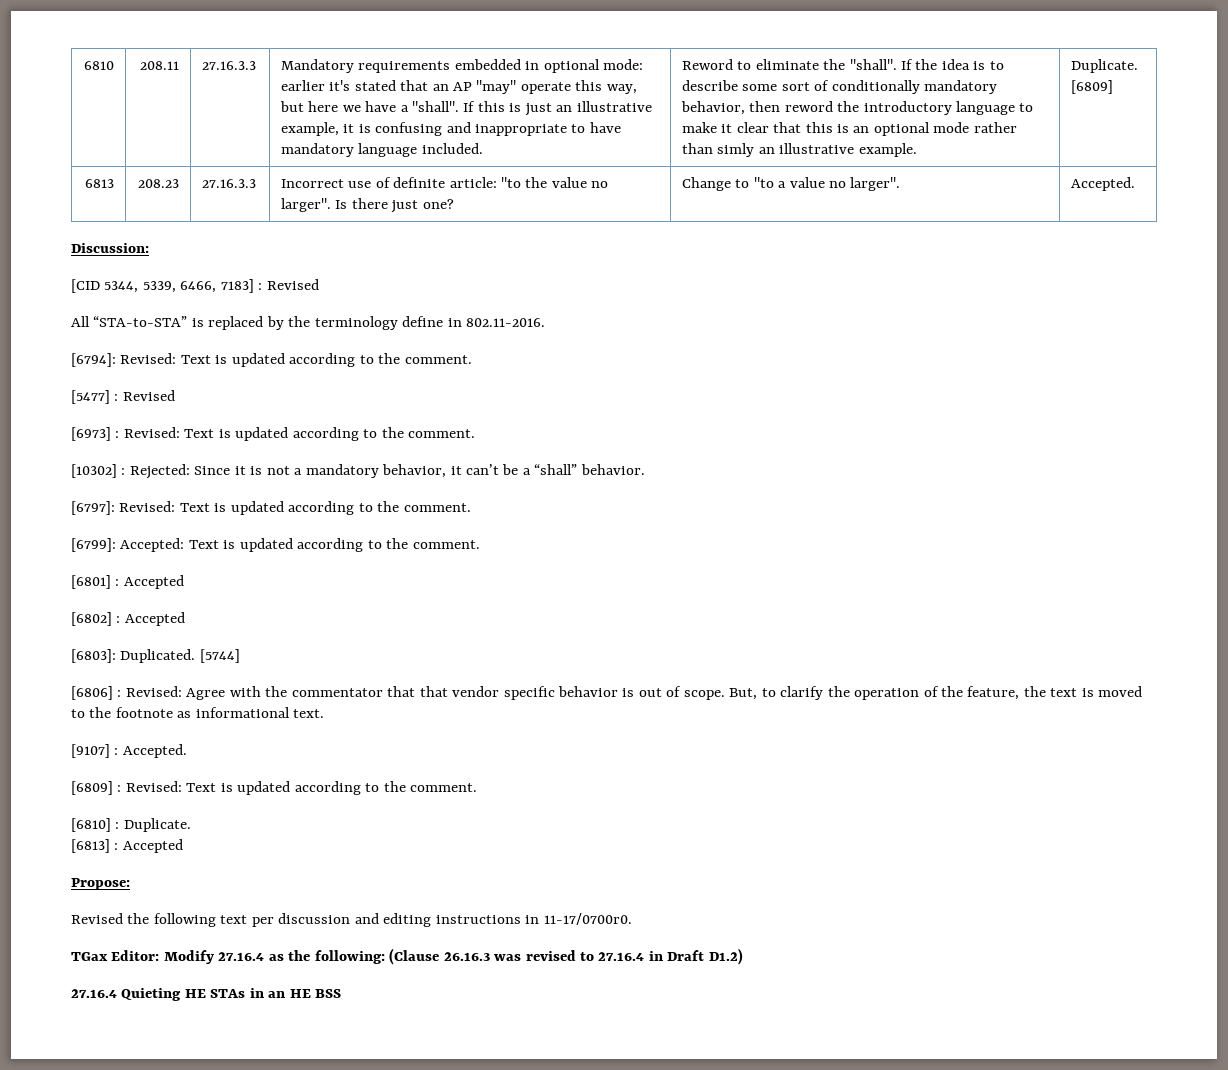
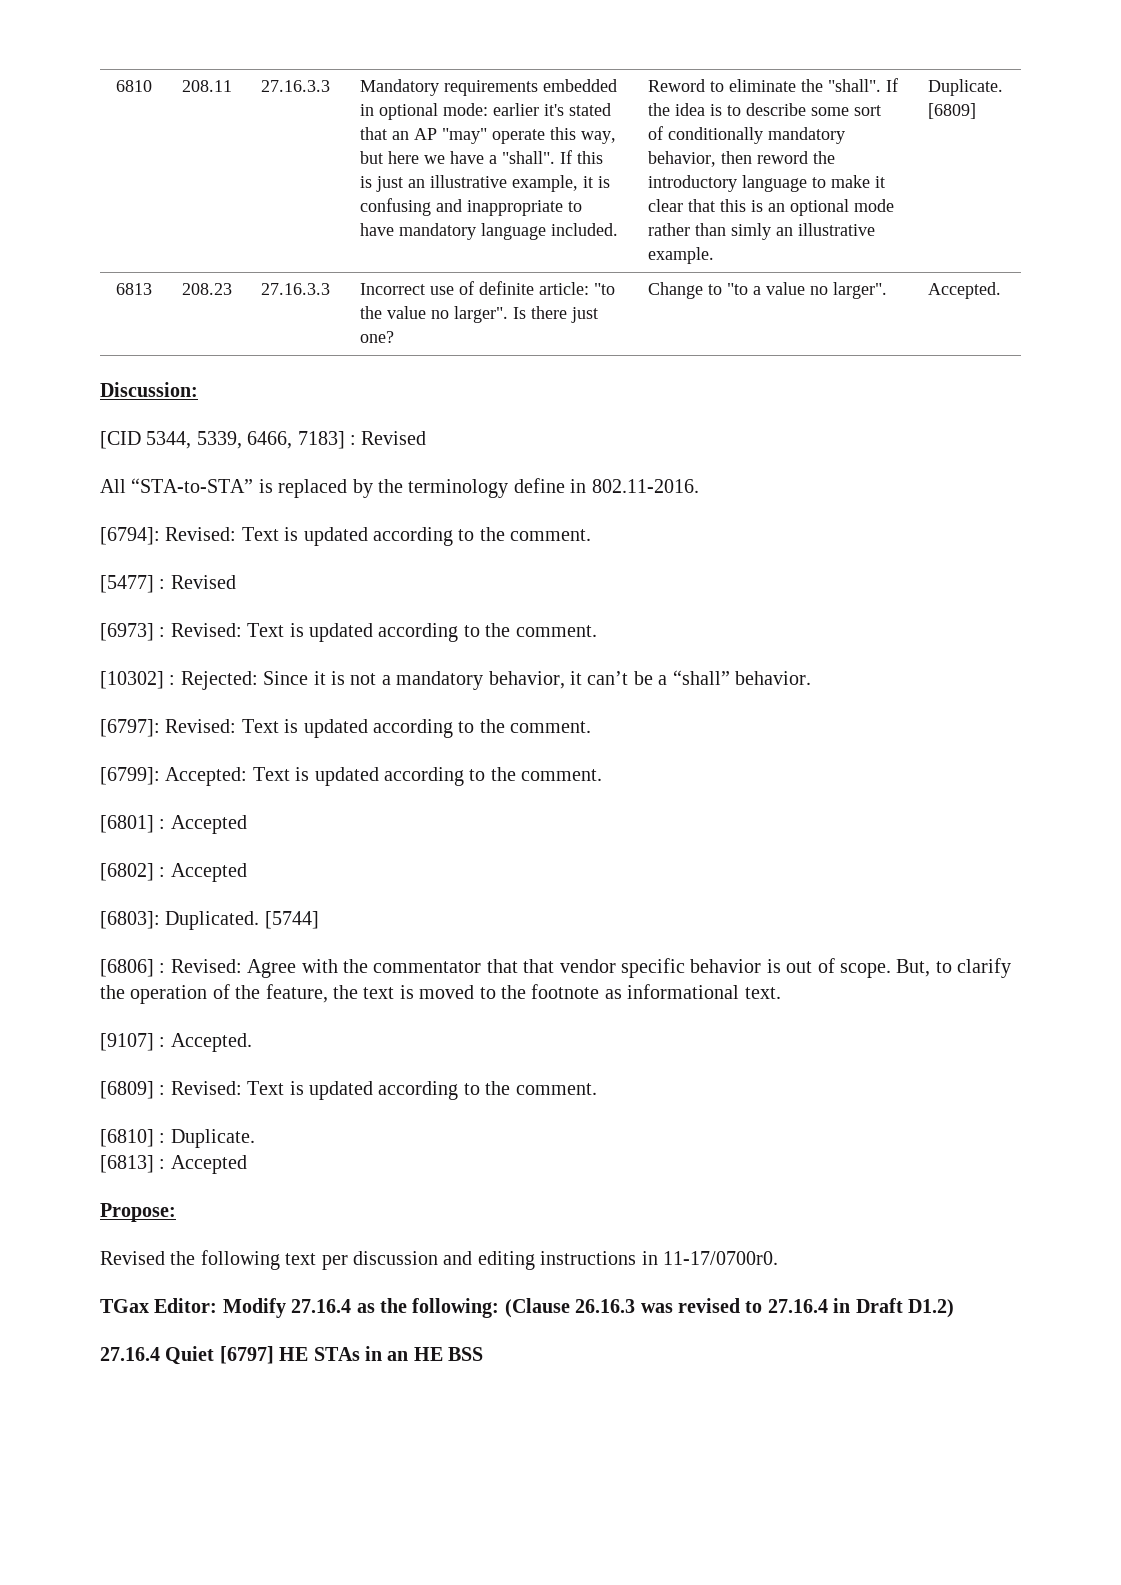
[121,988,182,1001] Quieting -> [165,1346,274,1365] Quiet [6797]

